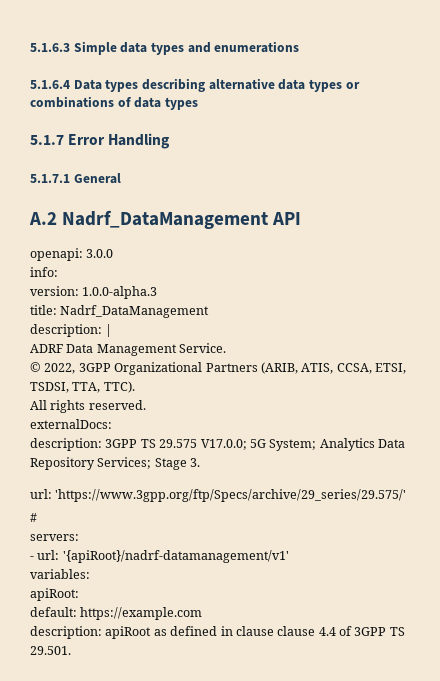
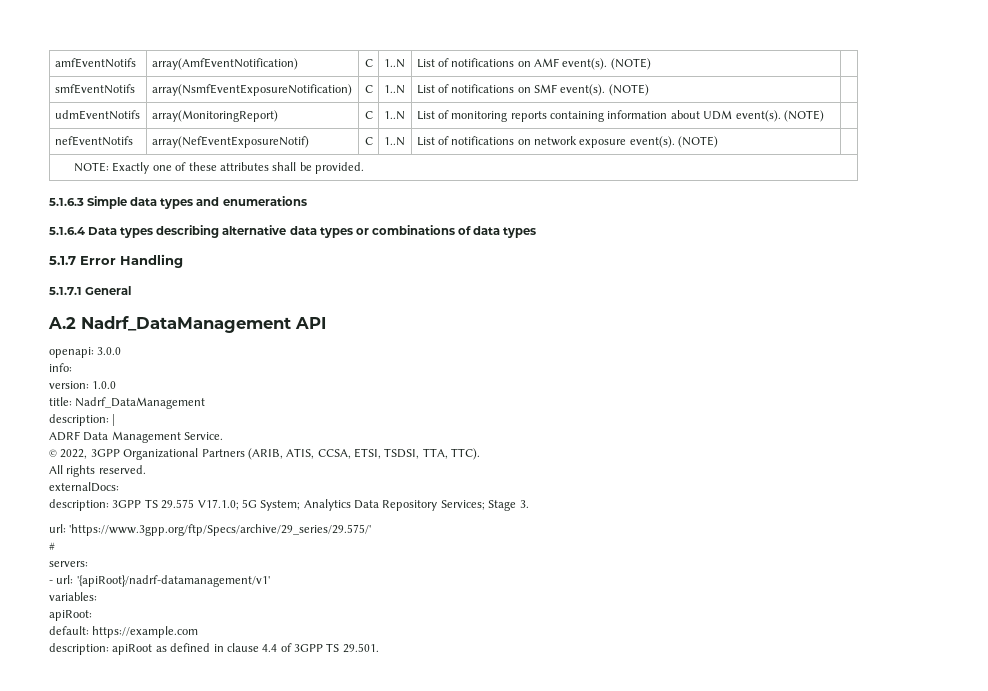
(30, 47) none -> [54,58,136,68] [151,58,298,70] [364,59,373,67] [383,59,405,68] [416,58,651,70] [54,84,135,94] [151,84,352,96] [364,85,373,93] [383,85,405,94] [416,84,649,96] [54,110,140,120] [151,110,278,122] [364,111,373,119] [383,111,405,120] [416,110,824,122] [54,136,133,146] [151,136,309,148] [364,137,373,145] [383,137,405,146] [416,136,719,148] [74,162,365,174] amfEventNotifs | array(AmfEventNotification) | C | 1..N | List of notifications on AMF event(s). (NOTE) | // smfEventNotifs | array(NsmfEventExposureNotification) | C | 1..N | List of notifications on SMF event(s). (NOTE) | // udmEventNotifs | array(MonitoringReport) | C | 1..N | List of monitoring reports containing information about UDM event(s). (NOTE) | // nefEventNotifs | array(NefEventExposureNotif) | C | 1..N | List of notifications on network exposure event(s). (NOTE) | // NOTE: Exactly one of these attributes shall be provided. //
[82,286,158,299] 1.0.0-alpha.3 -> [92,381,117,389] 1.0.0
[200,439,247,450] V17.0.0; -> [197,499,239,510] V17.1.0;
[277,626,316,636] clause -> (259, 647) none

